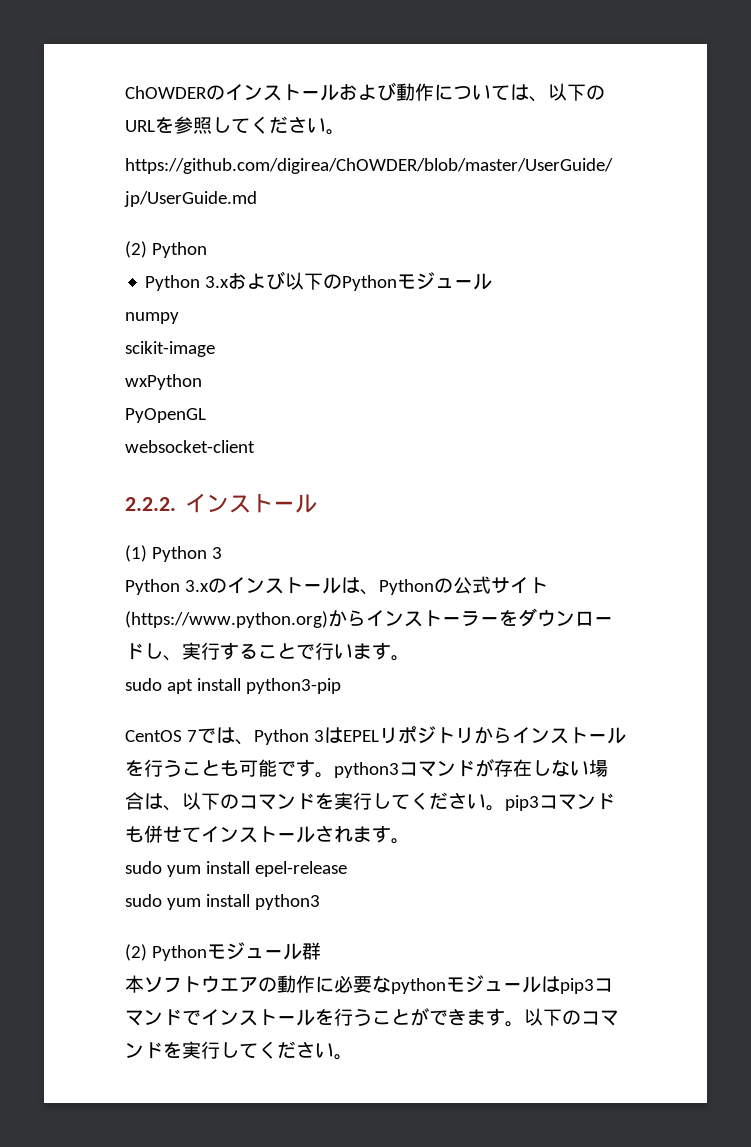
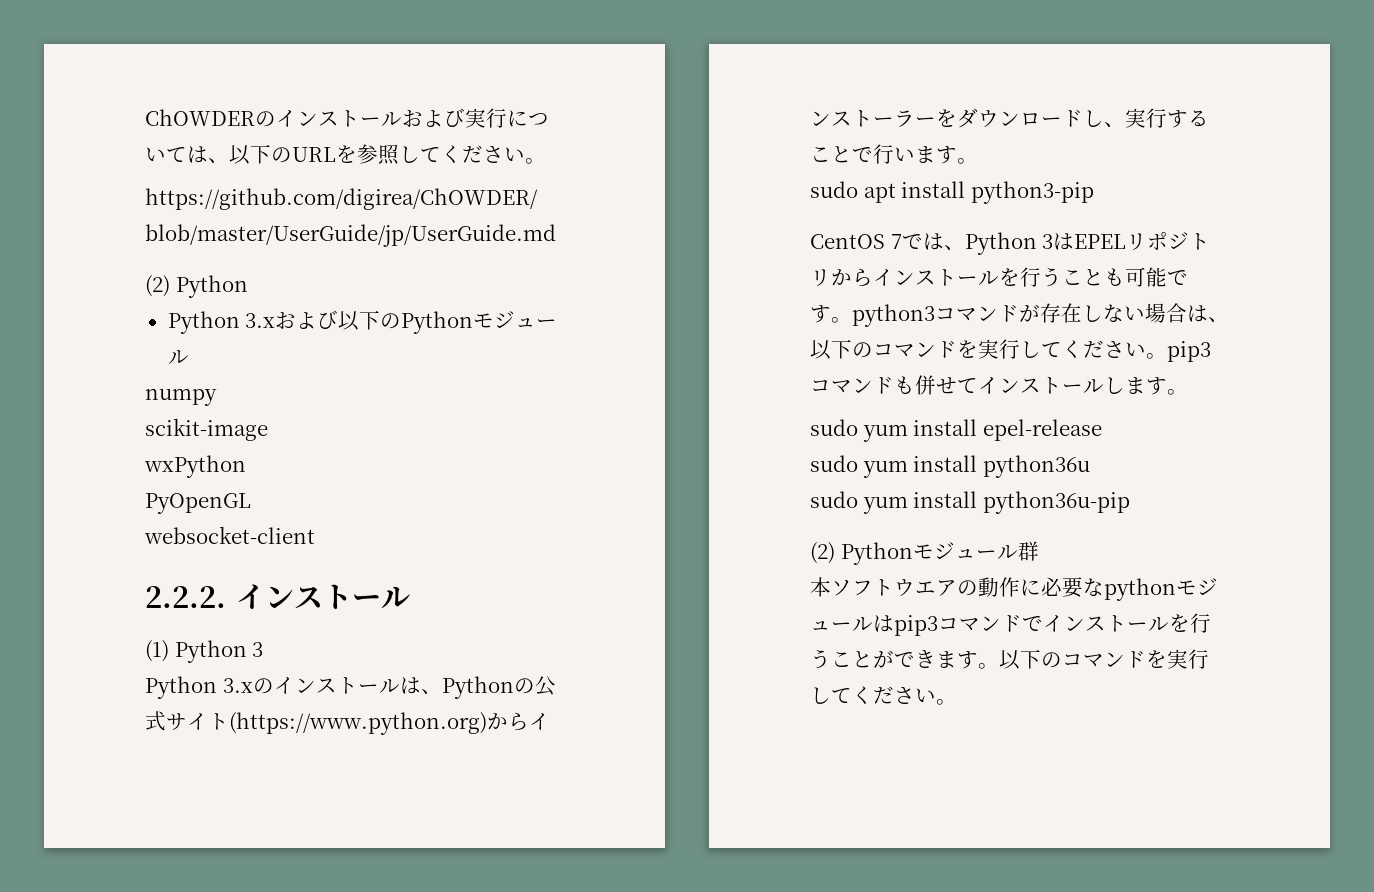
[396,83,434,101] 動作 -> [465,108,507,128] 実行
[315,825,353,843] され -> [1104,377,1125,394] し
[254,894,320,910] python3 -> [982,455,1090,478] [810,491,1130,514] python36u // sudo yum install python36u-pip

